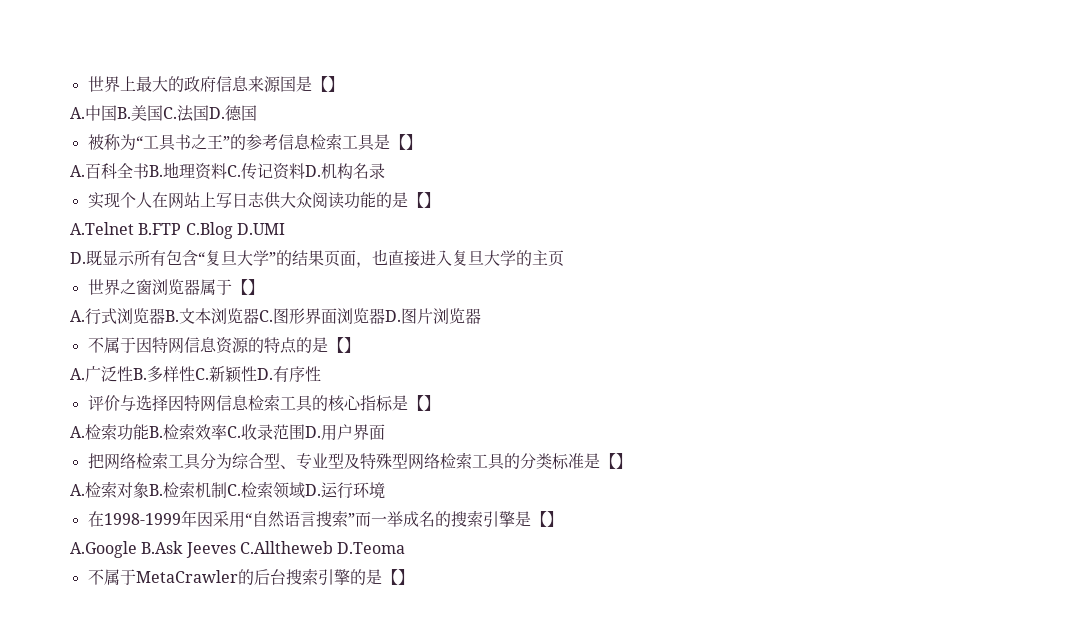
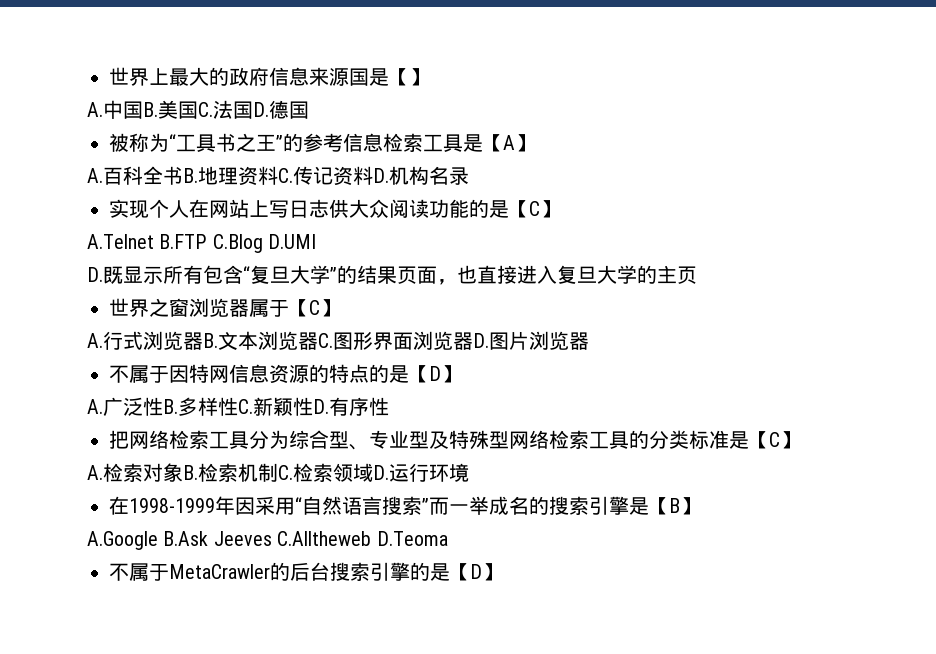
(406, 142) none -> [503,135,515,150] A
(424, 200) none -> [529,201,540,216] C
(248, 287) none -> [309,300,320,315] C
(344, 345) none -> [429,366,441,381] D
[87,394,440,412] [70,423,385,441] // 评价与选择因特网信息检索工具的核心指标是【】 // A.检索功能B.检索效率C.收录范围D.用户界面 -> (389, 406) none
(616, 461) none -> [769,432,780,447] C
(547, 519) none -> [669,498,680,513] B
(398, 577) none -> [470,564,482,579] D

